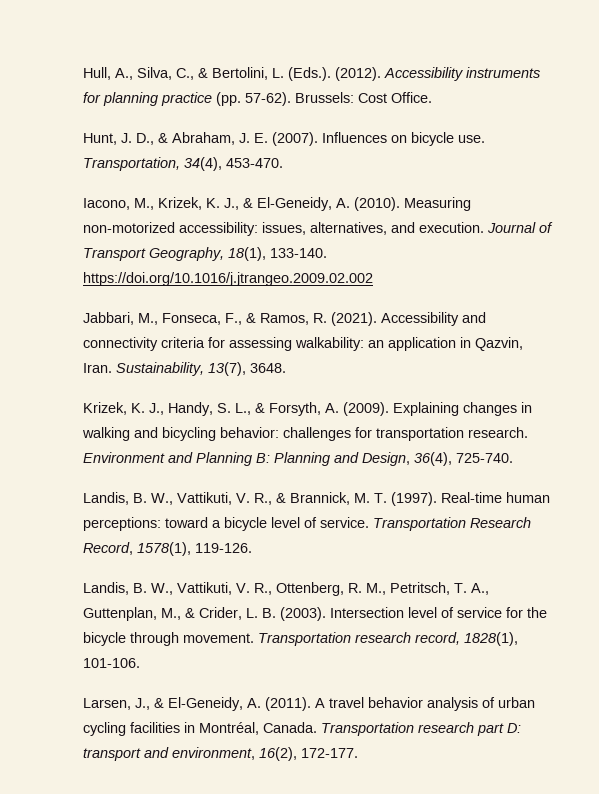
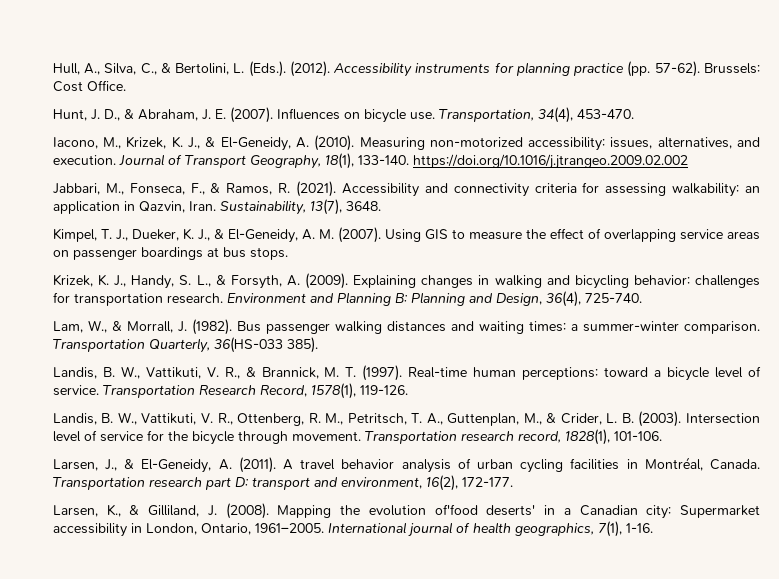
(286, 368) none -> [52,227,760,243] [52,247,288,260] // Kimpel, T. J., Dueker, K. J., & El-Geneidy, A. M. (2007). Using GIS to measure the effect of overlapping service areas on passenger boardings at bus stops.
(513, 458) none -> [52,319,760,335] [52,337,318,353] // Lam, W., & Morrall, J. (1982). Bus passenger walking distances and waiting times: a summer-winter comparison. Transportation Quarterly, 36(HS-033 385).
(358, 753) none -> [52,503,761,519] [52,521,653,537] // Larsen, K., & Gilliland, J. (2008). Mapping the evolution of'food deserts' in a Canadian city: Supermarket accessibility in London, Ontario, 1961–2005. International journal of health geographics, 7(1), 1-16.

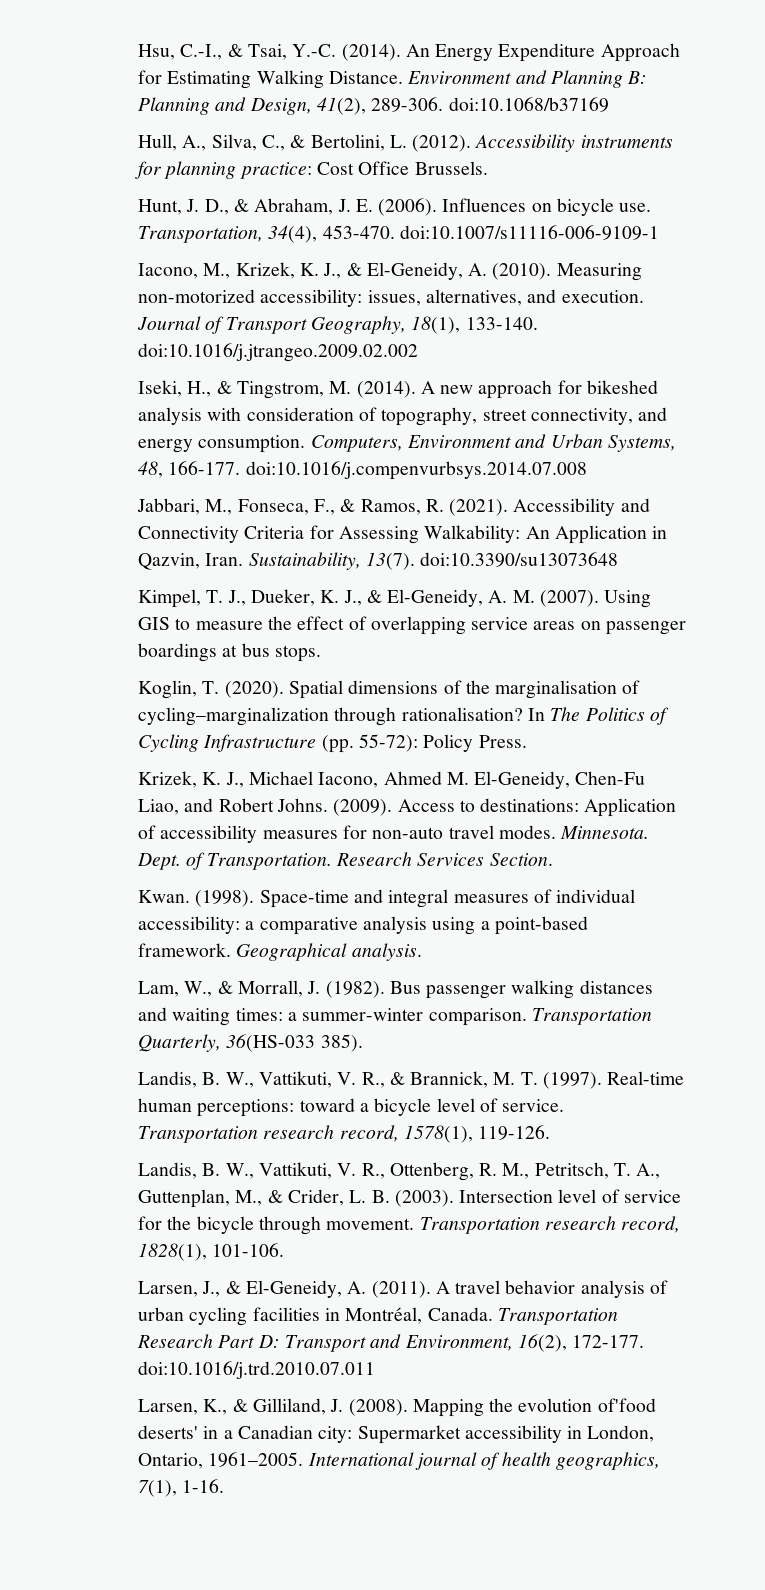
(52, 69) none -> [138,43,680,62] [138,70,648,89] [138,97,609,115] Hsu, C.-I., & Tsai, Y.-C. (2014). An Energy Expenditure Approach for Estimating Walking Distance. Environment and Planning B: Planning and Design, 41(2), 289-306. doi:10.1068/b37169 //
[248,61,286,77] (Eds.). -> (407, 141) none
[573,61,760,77] [52,80,126,92] practice (pp. 57-62). Brussels: Cost Office. -> [239,161,488,179] practice: Cost Office Brussels.
[229,107,273,123] (2007). -> [378,198,438,216] (2006).
(634, 114) none -> [400,225,660,240] doi:10.1007/s11116-006-9109-1
[412,154,688,169] https://doi.org/10.1016/j.jtrangeo.2009.02.002 -> [138,343,419,362] [138,380,658,399] [138,407,668,426] [138,434,676,453] [138,461,587,480] doi:10.1016/j.jtrangeo.2009.02.002 // Iseki, H., & Tingstrom, M. (2014). A new approach for bikeshed analysis with consideration of topography, street connectivity, and energy consumption. Computers, Environment and Urban Systems, 48, 166-177. doi:10.1016/j.compenvurbsys.2014.07.008
[453,182,761,197] [52,201,120,214] connectivity criteria for assessing walkability: an application -> [138,525,647,544] Connectivity Criteria for Assessing Walkability: An Application
[309,199,381,215] 13(7), 3648. -> [366,552,619,570] 13(7). doi:10.3390/su13073648
[52,273,760,289] [52,291,642,307] Krizek, K. J., Handy, S. L., & Forsyth, A. (2009). Explaining changes in walking and bicycling behavior: challenges for transportation research. Environment and Planning B: Planning and Design, 36(4), 725-740. -> [138,680,641,699] [138,707,669,726] [138,734,527,753] [138,771,646,789] [138,798,677,817] [138,825,650,843] [137,852,553,870] [138,889,636,908] [138,916,588,935] [138,943,422,961] Koglin, T. (2020). Spatial dimensions of the marginalisation of cycling–marginalization through rationalisation? In The Politics of Cycling Infrastructure (pp. 55-72): Policy Press. // Krizek, K. J., Michael Iacono, Ahmed M. El-Geneidy, Chen-Fu Liao, and Robert Johns. (2009). Access to destinations: Application of accessibility measures for non-auto travel modes. Minnesota. Dept. of Transportation. Research Services Section. // Kwan. (1998). Space‐time and integral measures of individual accessibility: a comparative analysis using a point‐based framework. Geographical analysis.
[198,385,307,397] Research Record, -> [263,1125,399,1142] research record,
[148,477,422,490] research part D: transport and environment, -> [137,1334,513,1352] Research Part D: Transport and Environment,
(513, 482) none -> [138,1361,376,1379] doi:10.1016/j.trd.2010.07.011

